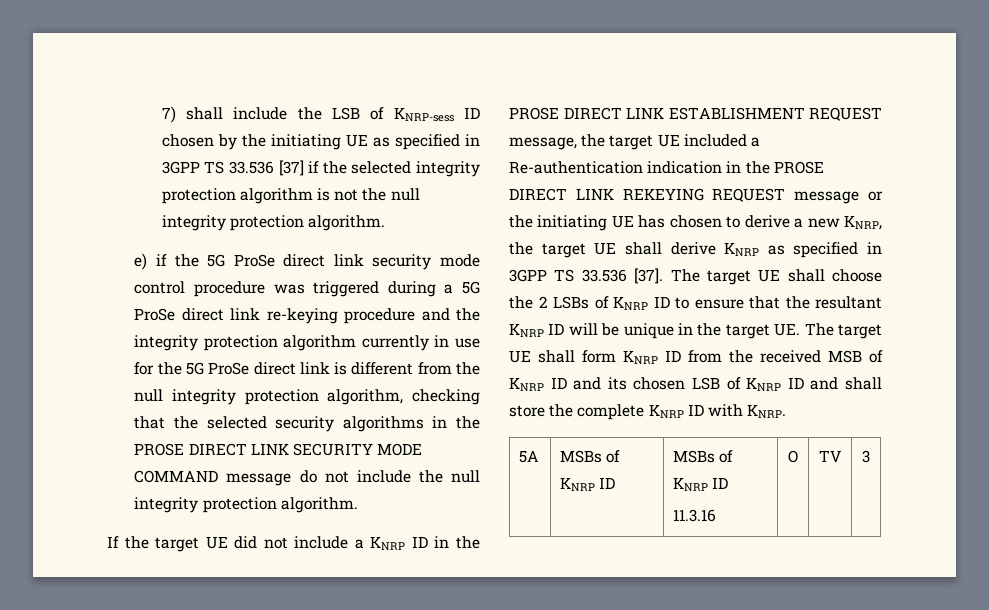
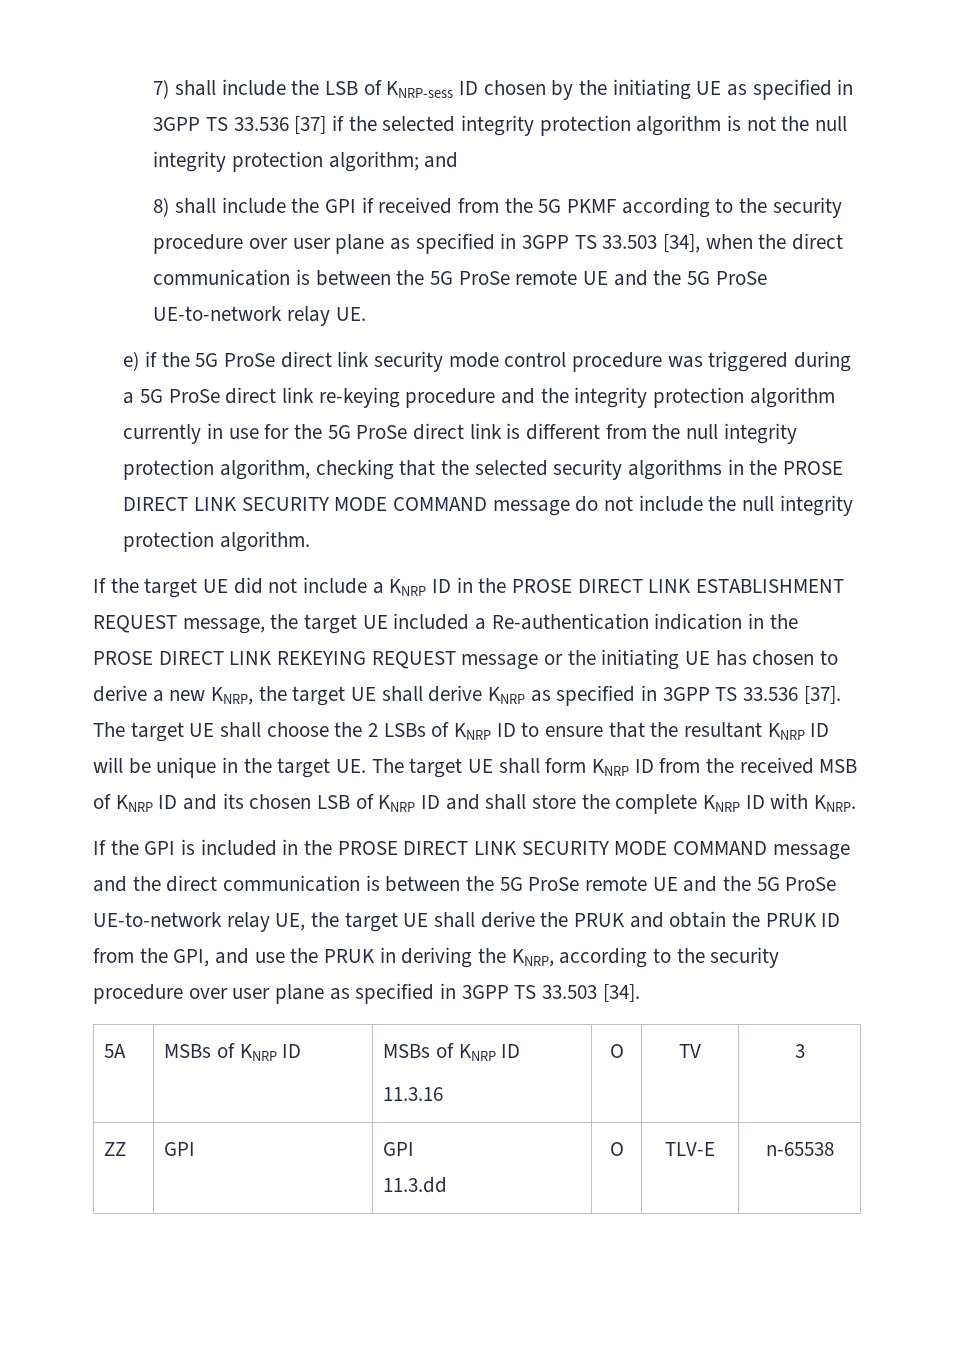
[308,215,386,231] algorithm. -> [328,151,459,172] [153,197,842,218] [153,233,844,254] [153,269,767,286] [153,306,366,326] algorithm; and // 8) shall include the GPI if received from the 5G PKMF according to the security procedure over user plane as specified in 3GPP TS 33.503 [34], when the direct communication is between the 5G ProSe remote UE and the 5G ProSe UE-to-network relay UE.
(787, 411) none -> [93,839,850,860] [93,875,837,892] [93,911,841,932] [93,947,780,968] [93,983,640,1004] // If the GPI is included in the PROSE DIRECT LINK SECURITY MODE COMMAND message and the direct communication is between the 5G ProSe remote UE and the 5G ProSe UE-to-network relay UE, the target UE shall derive the PRUK and obtain the PRUK ID from the GPI, and use the PRUK in deriving the KNRP, according to the security procedure over user plane as specified in 3GPP TS 33.503 [34].
(870, 456) none -> [104,1142,127,1156] [164,1142,196,1156] [383,1142,415,1156] [383,1177,448,1193] [609,1142,624,1156] [665,1142,715,1156] [765,1142,834,1156] // ZZ | GPI | GPI // 11.3.dd | O | TLV-E | n-65538

